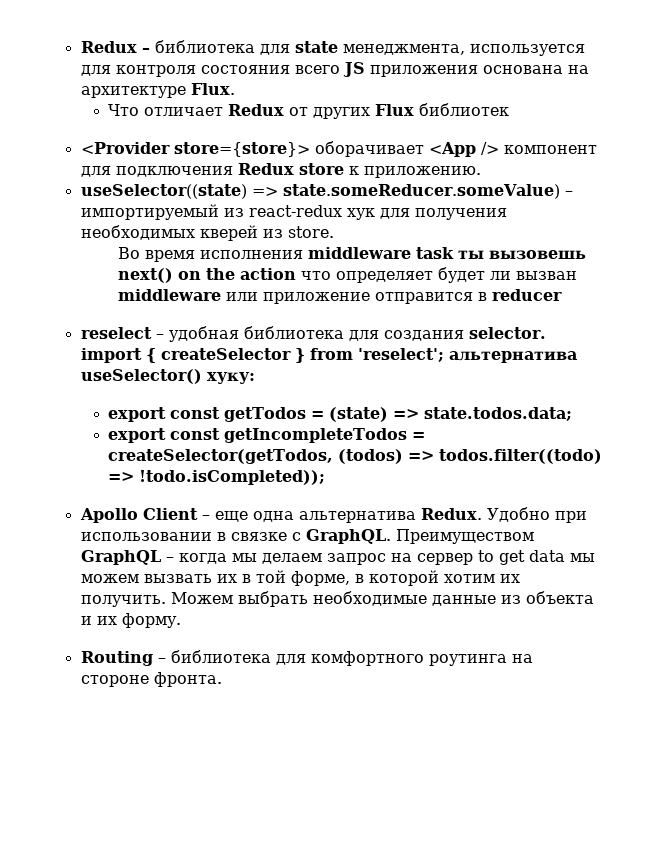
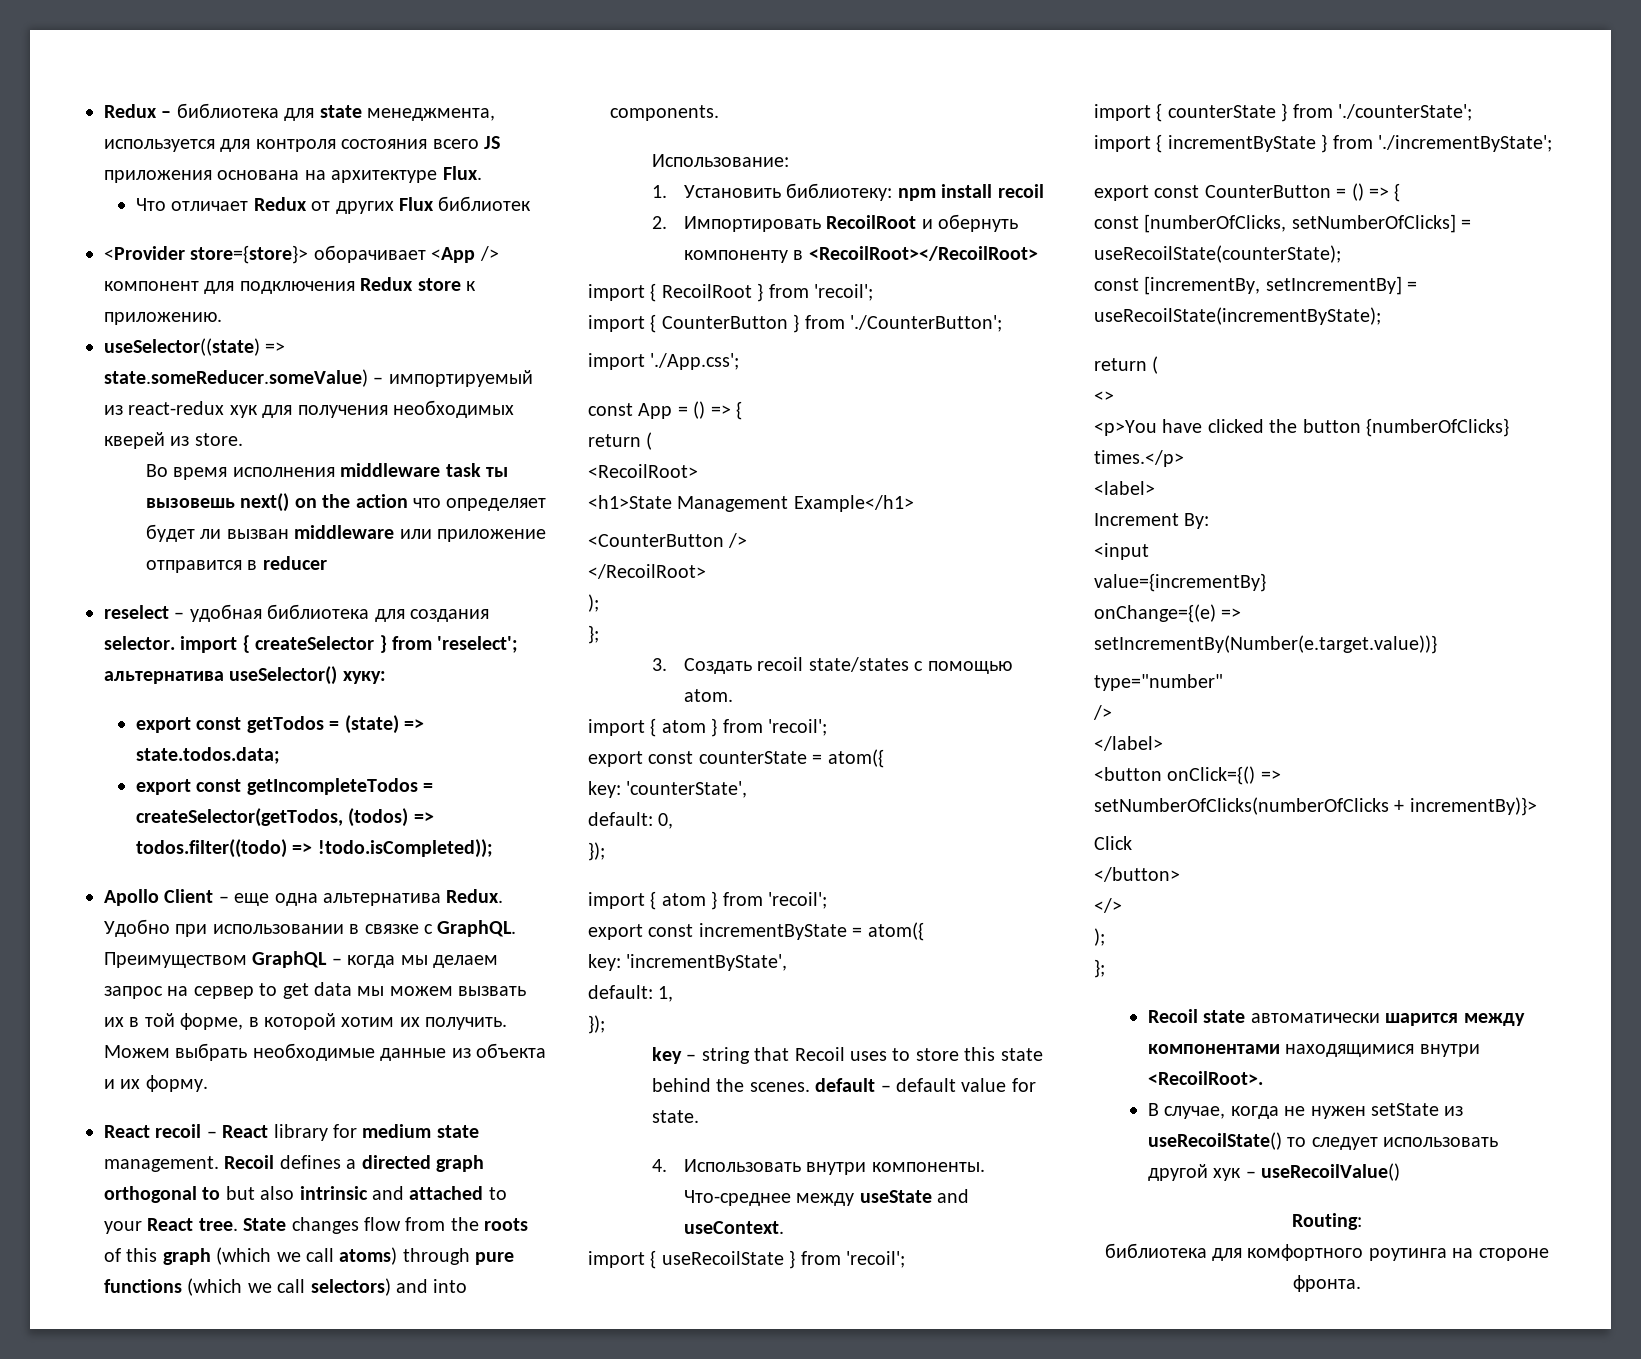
[80,651,166,666] Routing – -> [104,1124,479,1141] [104,1155,484,1172] [104,1186,507,1203] [104,1217,529,1234] [104,1247,515,1265] [104,1278,468,1296] [610,105,719,121] [652,154,790,167] [652,183,1044,201] [652,214,1019,232] [684,246,1038,263] [588,283,873,302] [588,314,1002,333] [588,353,740,370] [588,401,742,420] [588,432,653,450] [588,464,698,478] [588,495,914,512] [588,533,748,548] [588,564,706,579] [588,594,599,612] [588,625,599,644] [652,657,1012,674] [684,689,734,702] [588,718,827,737] [588,749,884,768] [588,781,748,798] [588,812,674,829] [588,842,605,861] [588,891,827,910] [588,922,924,941] [588,954,788,971] [588,985,674,1002] [588,1015,605,1034] [652,1047,1043,1064] [652,1078,1036,1092] [652,1110,700,1123] [652,1159,985,1175] [684,1189,970,1206] [684,1221,785,1234] [588,1250,905,1269] [1094,103,1472,122] [1094,134,1552,153] [1094,183,1401,202] [1094,214,1472,233] [1094,245,1341,263] [1094,276,1418,295] [1094,307,1381,325] [1094,356,1159,374] [1094,391,1114,402] [1094,418,1509,437] [1094,450,1184,467] [1094,481,1155,495] [1094,513,1210,529] [1094,543,1149,560] [1094,573,1266,592] [1094,604,1242,623] [1094,635,1437,654] [1094,674,1223,691] [1093,705,1112,720] [1094,736,1163,751] [1094,766,1281,785] [1094,797,1537,816] [1094,836,1132,850] [1094,867,1180,882] [1094,898,1122,913] [1094,928,1105,946] [1094,959,1105,978] [1148,1009,1525,1026] [1148,1044,1480,1057] [1148,1071,1264,1085] [1148,1103,1464,1119] [1148,1132,1499,1150] [1148,1163,1401,1181] [1291,1213,1362,1230] React recoil – React library for medium state management. Recoil defines a directed graph orthogonal to but also intrinsic and attached to your React tree. State changes flow from the roots of this graph (which we call atoms) through pure functions (which we call selectors) and into components. // Использование: // 1. Установить библиотеку: npm install recoil // 2. Импортировать RecoilRoot и обернуть компоненту в <RecoilRoot></RecoilRoot> // import { RecoilRoot } from 'recoil'; // import { CounterButton } from './CounterButton'; // import './App.css'; // const App = () => { // return ( // <RecoilRoot> // <h1>State Management Example</h1> // <CounterButton /> // </RecoilRoot> // ); // }; // 3. Создать recoil state/states с помощью atom. // import { atom } from 'recoil'; // export const counterState = atom({ // key: 'counterState', // default: 0, // }); // import { atom } from 'recoil'; // export const incrementByState = atom({ // key: 'incrementByState', // default: 1, // }); // key – string that Recoil uses to store this state behind the scenes. default – default value for state. // 4. Использовать внутри компоненты. Что-среднее между useState and useContext. // import { useRecoilState } from 'recoil'; // import { counterState } from './counterState'; // import { incrementByState } from './incrementByState'; // export const CounterButton = () => { // const [numberOfClicks, setNumberOfClicks] = useRecoilState(counterState); // const [incrementBy, setIncrementBy] = useRecoilState(incrementByState); // return ( // <> // <p>You have clicked the button {numberOfClicks} times.</p> // <label> // Increment By: // <input // value={incrementBy} // onChange={(e) => setIncrementBy(Number(e.target.value))} // type="number" // /> // </label> // <button onClick={() => setNumberOfClicks(numberOfClicks + incrementBy)}> // Click // </button> // </> // ); // }; // Recoil state автоматически шарится между компонентами находящимися внутри <RecoilRoot>. // В случае, когда не нужен setState из useRecoilState() то следует использовать другой хук – useRecoilValue() // Routing: //

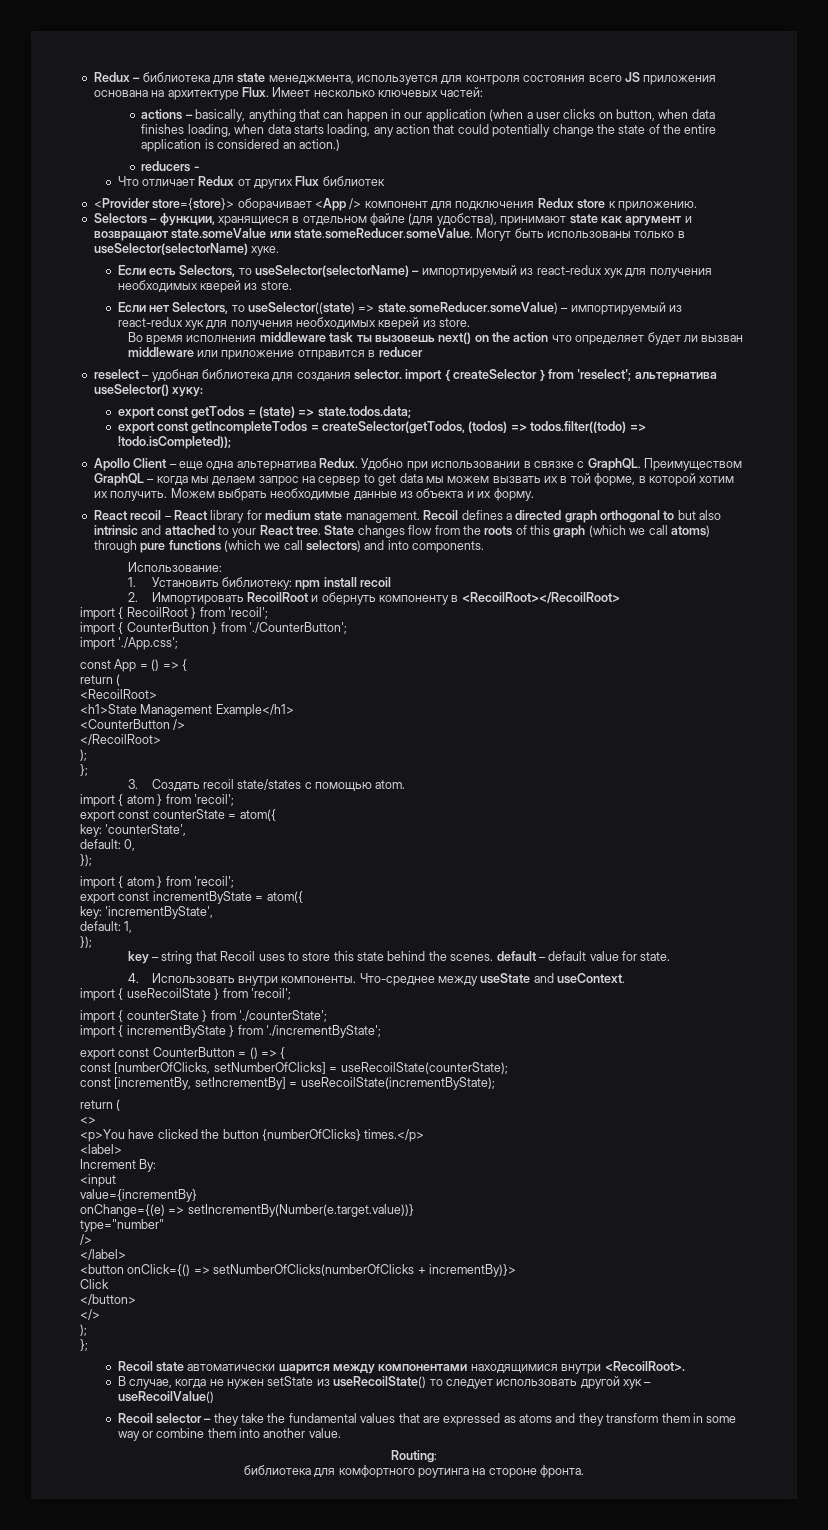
(482, 173) none -> [272,87,484,97] [141,109,715,122] [141,124,717,137] [141,139,340,152] [141,161,200,172] Имеет несколько ключевых частей: // actions – basically, anything that can happen in our application (when a user clicks on button, when data finishes loading, when data starts loading, any action that could potentially change the state of the entire application is considered an action.) // reducers -
(222, 318) none -> [93,213,692,226] [93,228,685,241] [93,243,280,256] [117,265,712,278] [117,280,292,293] [117,302,245,314] Selectors – функции, хранящиеся в отдельном файле (для удобства), принимают state как аргумент и возвращают state.someValue или state.someReducer.someValue. Могут быть использованы только в useSelector(selectorName) хуке. // Если есть Selectors, то useSelector(selectorName) – импортируемый из react-redux хук для получения необходимых кверей из store. // Если нет Selectors, то
(1401, 1172) none -> [117,1413,737,1426] [117,1428,341,1441] // Recoil selector – they take the fundamental values that are expressed as atoms and they transform them in some way or combine them into another value.

